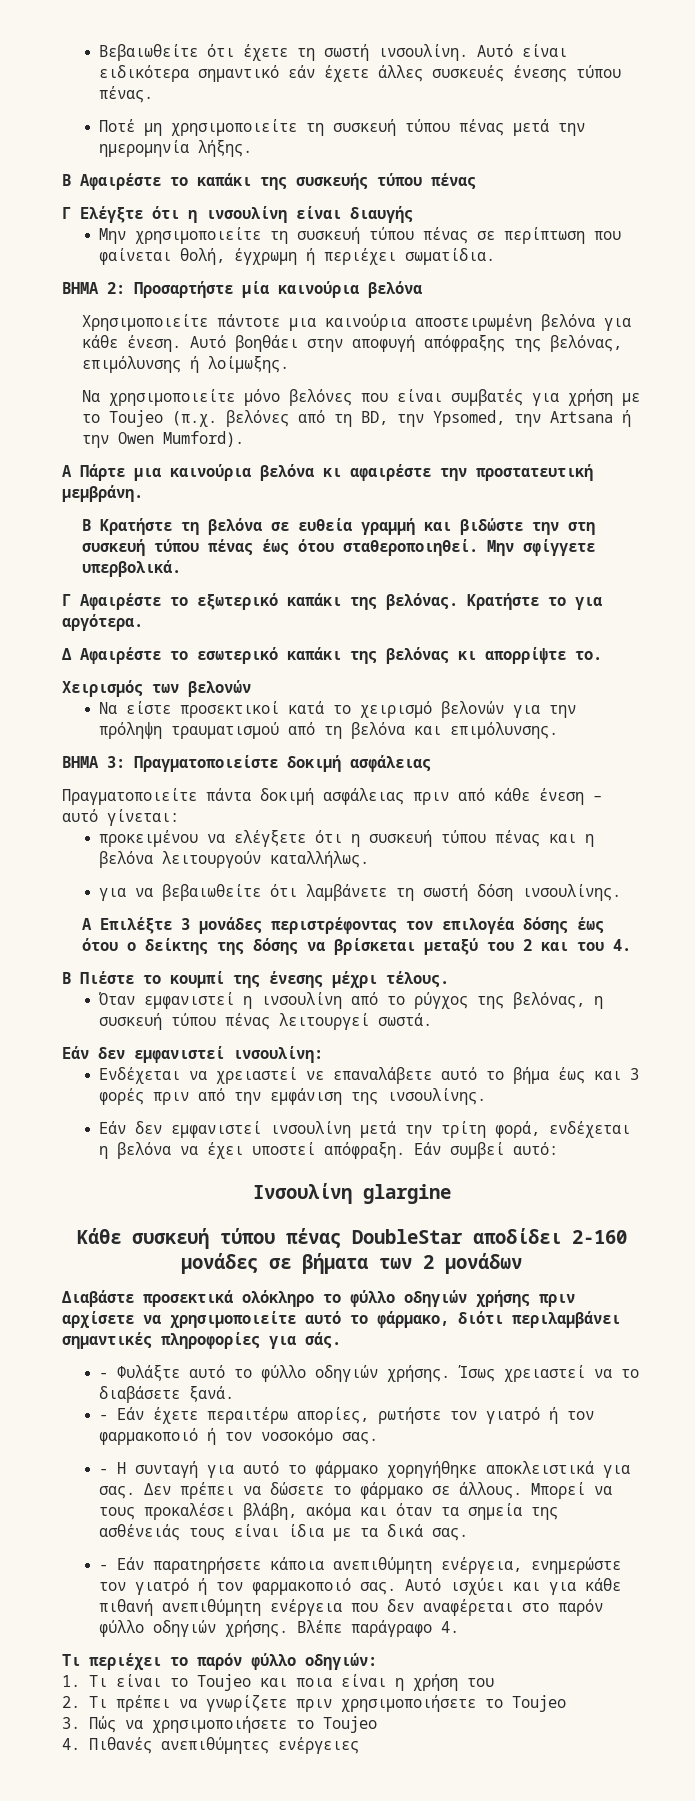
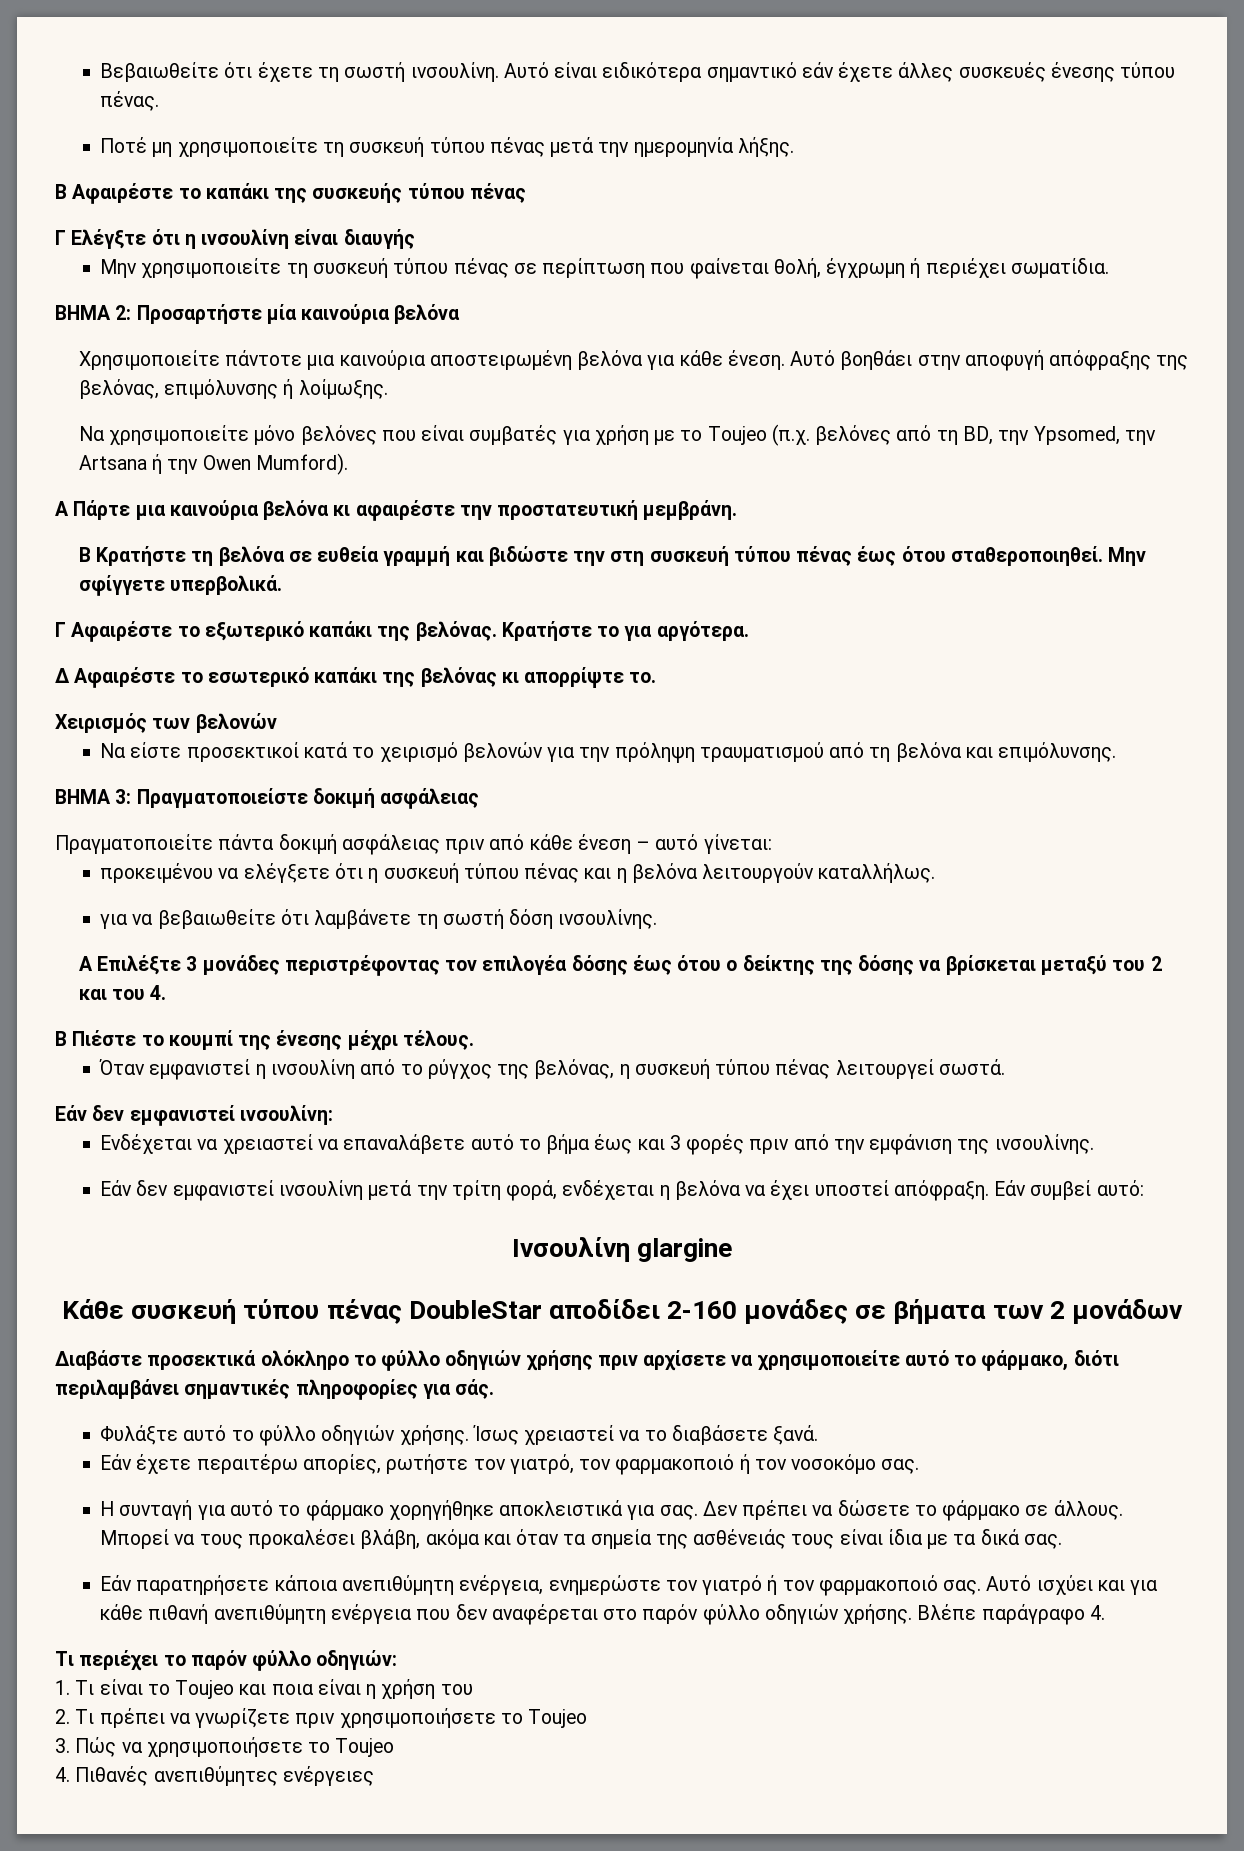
[305,1071,324,1080] νε -> [318,1139,340,1150] να
[98,1373,108,1378] - -> (495, 1389) none
[98,1415,108,1420] - -> (819, 1435) none
[485,1407,558,1424] γιατρό ή -> [509,1454,574,1474] γιατρό,
[98,1469,108,1474] - -> (920, 1466) none
[98,1565,108,1570] - -> (1062, 1541) none

